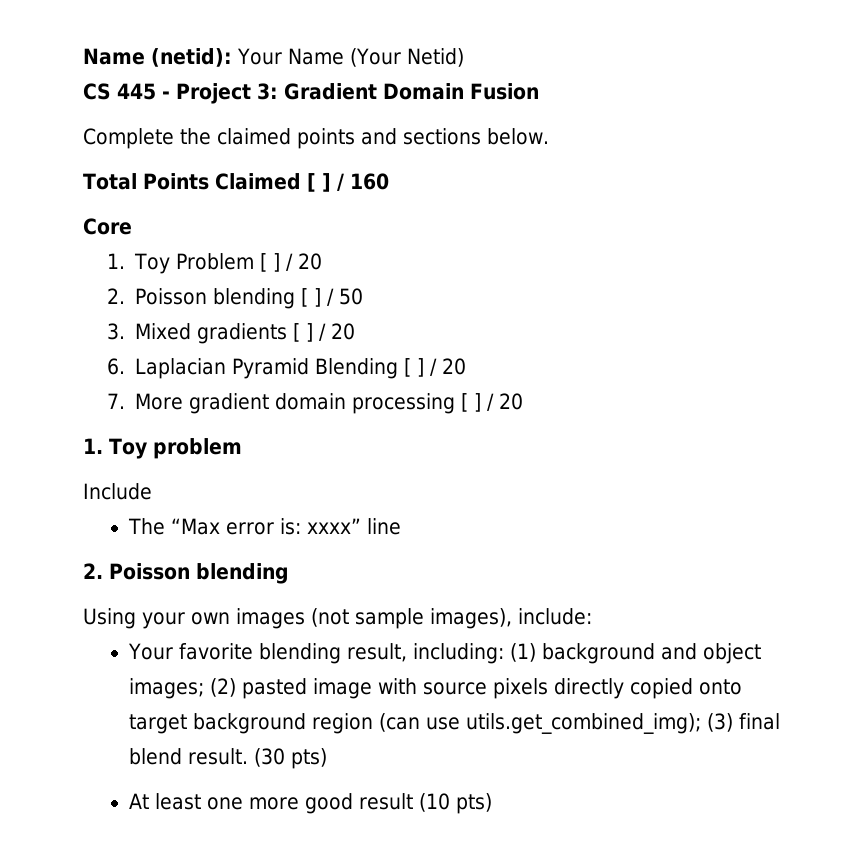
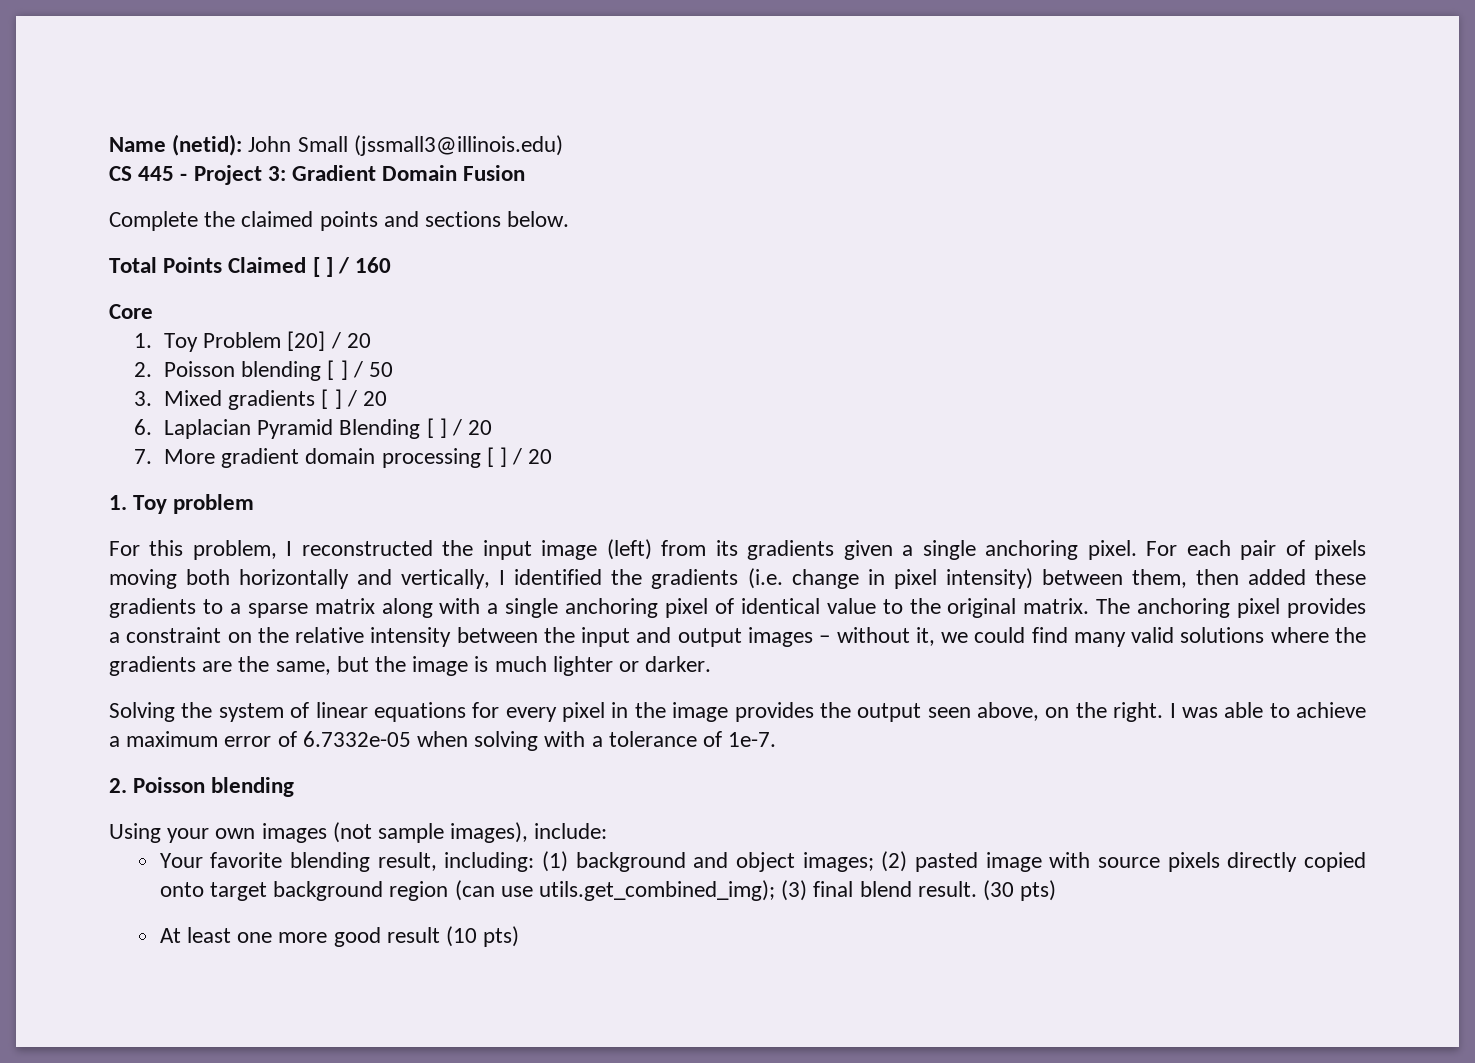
[237,48,464,67] Your Name (Your Netid) -> [248,135,563,156] John Small (jssmall3@illinois.edu)
[260,253,281,272] [ ] -> [287,331,326,351] [20]
[83,483,152,500] [128,518,402,535] Include // The “Max error is: xxxx” line -> [109,539,1366,560] [109,568,1367,589] [109,598,1367,618] [109,627,1366,647] [109,656,712,676] [109,702,1366,722] [109,731,777,751] For this problem, I reconstructed the input image (left) from its gradients given a single anchoring pixel. For each pair of pixels moving both horizontally and vertically, I identified the gradients (i.e. change in pixel intensity) between them, then added these gradients to a sparse matrix along with a single anchoring pixel of identical value to the original matrix. The anchoring pixel provides a constraint on the relative intensity between the input and output images – without it, we could find many valid solutions where the gradients are the same, but the image is much lighter or darker. // Solving the system of linear equations for every pixel in the image provides the output seen above, on the right. I was able to achieve a maximum error of 6.7332e-05 when solving with a tolerance of 1e-7.

